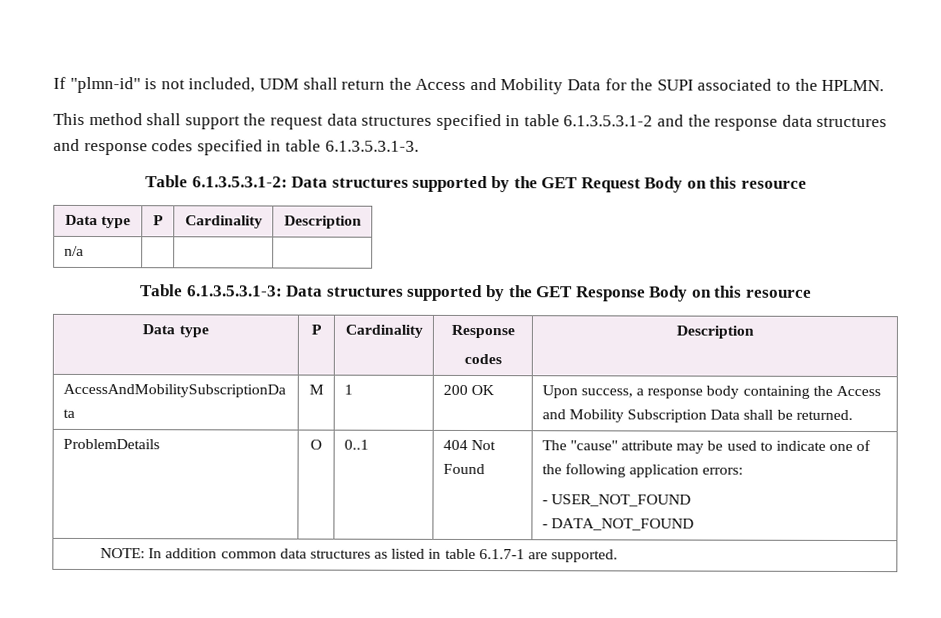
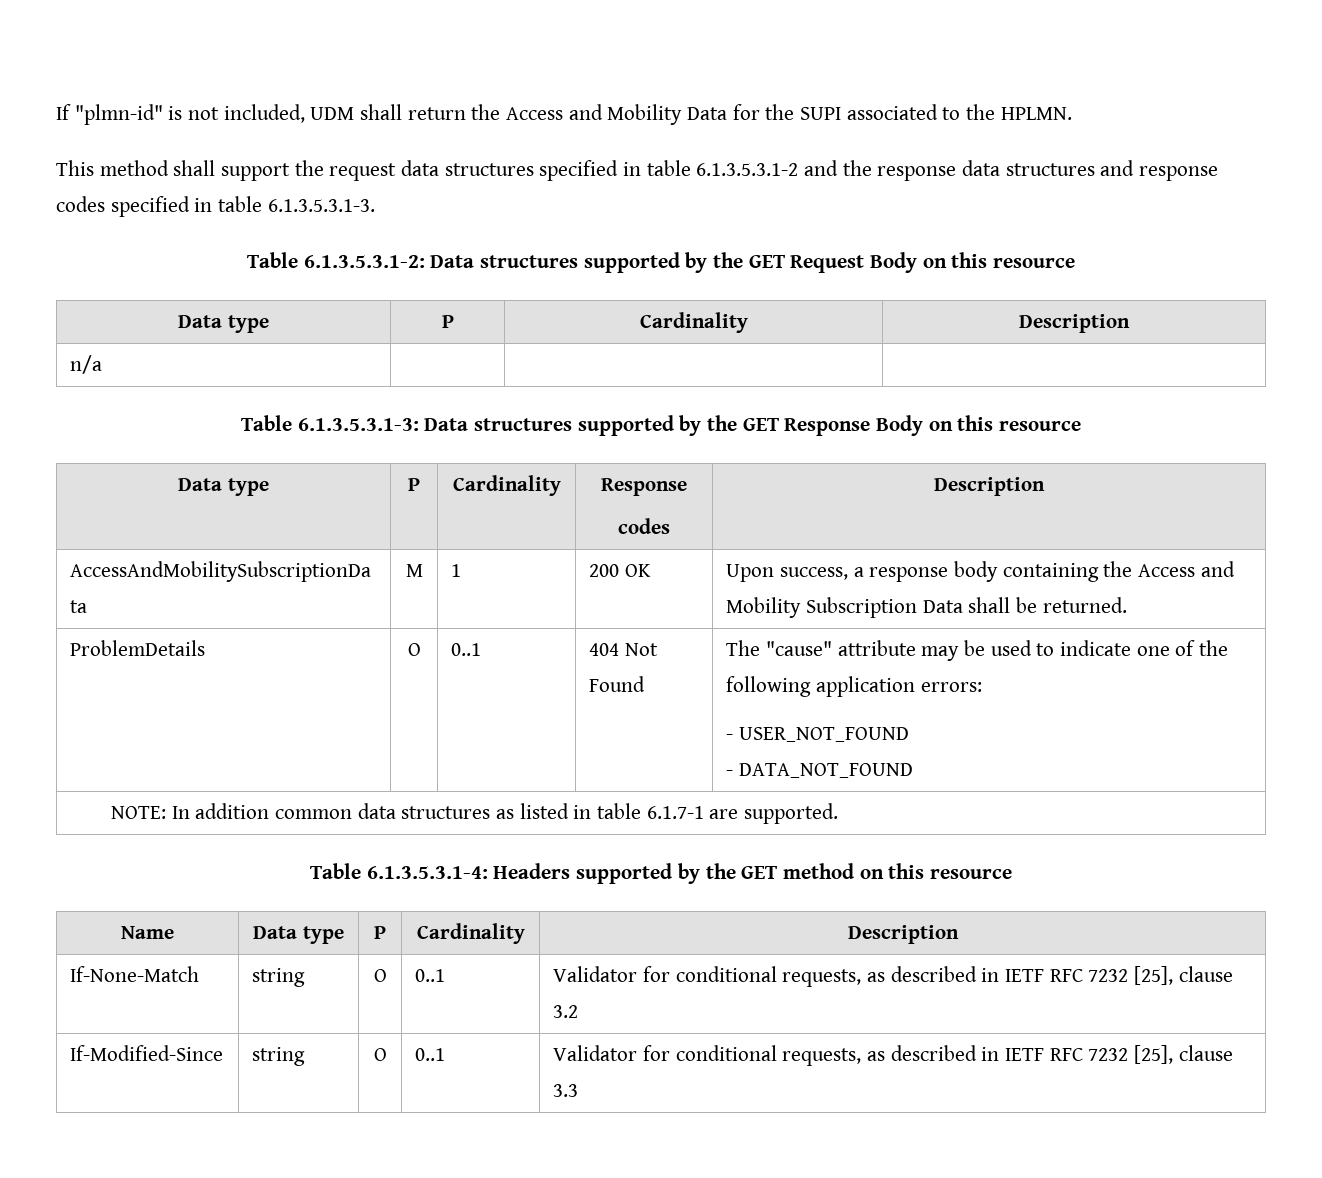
(619, 556) none -> [310,863,1012,884] [121,926,174,939] [253,926,344,944] [374,926,386,939] [416,923,525,944] [847,925,959,944] [70,966,200,982] [252,968,306,987] [373,969,387,982] [415,969,446,982] [553,966,1233,987] [553,1005,579,1018] [70,1045,224,1061] [252,1047,306,1066] [373,1048,387,1061] [415,1048,446,1061] [553,1045,1233,1066] [553,1084,579,1097] // Table 6.1.3.5.3.1-4: Headers supported by the GET method on this resource // Name | Data type | P | Cardinality | Description // If-None-Match | string | O | 0..1 | Validator for conditional requests, as described in IETF RFC 7232 [25], clause 3.2 // If-Modified-Since | string | O | 0..1 | Validator for conditional requests, as described in IETF RFC 7232 [25], clause 3.3

